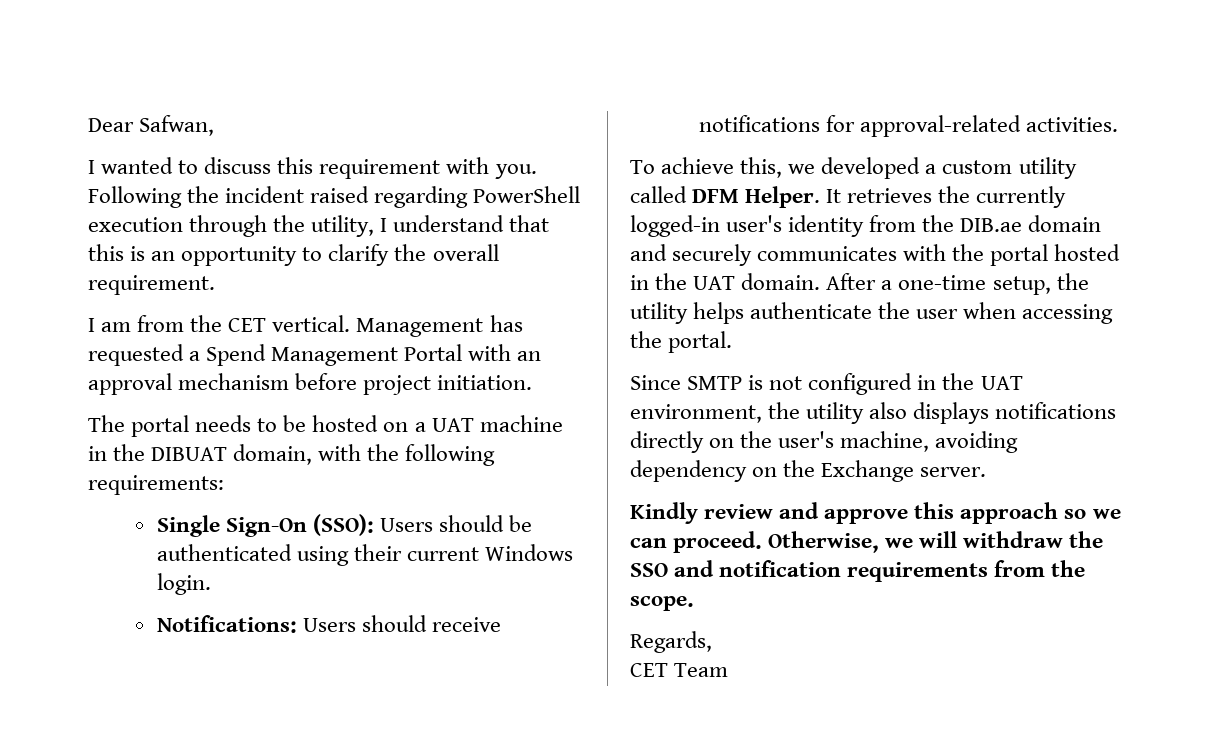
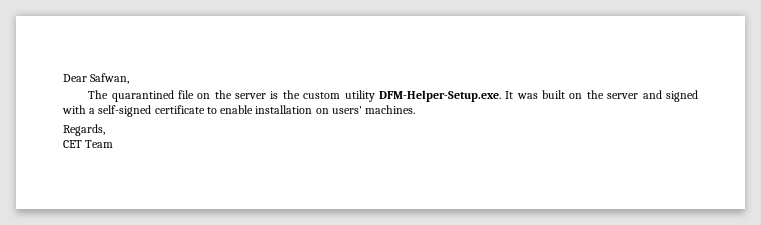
[88,157,537,179] [88,186,581,208] [88,215,550,237] [88,244,499,266] [88,275,215,295] [88,315,523,337] [88,344,542,366] [88,373,533,395] [88,415,563,437] [88,444,496,466] [88,475,224,495] [156,514,533,537] [156,544,574,566] [156,573,211,595] [156,615,501,633] [698,115,1118,137] [630,157,1077,179] [630,186,1067,208] [630,215,1102,237] [630,244,1121,266] [630,273,1089,295] [630,302,1114,324] [630,331,733,353] [630,373,1023,395] [630,402,1117,424] [630,431,1019,453] [630,460,987,482] [630,502,1121,524] [630,531,1104,553] [630,560,1086,582] [630,596,694,611] I wanted to discuss this requirement with you. Following the incident raised regarding PowerShell execution through the utility, I understand that this is an opportunity to clarify the overall requirement. // I am from the CET vertical. Management has requested a Spend Management Portal with an approval mechanism before project initiation. // The portal needs to be hosted on a UAT machine in the DIBUAT domain, with the following requirements: // Single Sign-On (SSO): Users should be authenticated using their current Windows login. // Notifications: Users should receive notifications for approval-related activities. // To achieve this, we developed a custom utility called DFM Helper. It retrieves the currently logged-in user's identity from the DIB.ae domain and securely communicates with the portal hosted in the UAT domain. After a one-time setup, the utility helps authenticate the user when accessing the portal. // Since SMTP is not configured in the UAT environment, the utility also displays notifications directly on the user's machine, avoiding dependency on the Exchange server. // Kindly review and approve this approach so we can proceed. Otherwise, we will withdraw the SSO and notification requirements from the scope. -> [88,90,698,102] [62,105,416,117] The quarantined file on the server is the custom utility DFM-Helper-Setup.exe. It was built on the server and signed with a self-signed certificate to enable installation on users' machines.

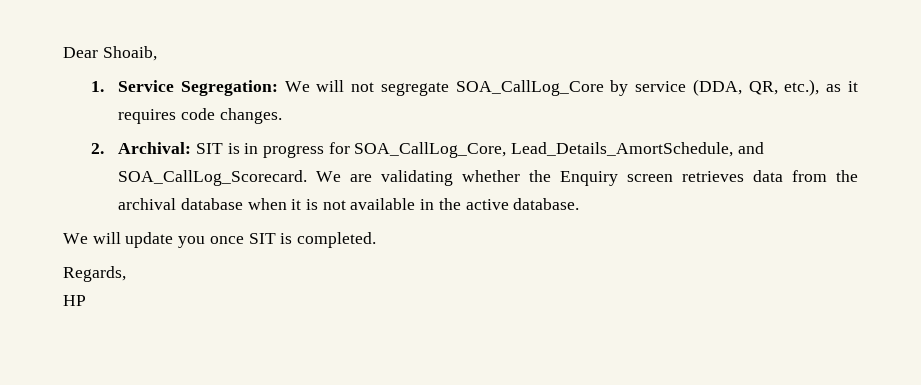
[90,73,130,84] [88,90,698,102] [62,105,416,117] Safwan, // The quarantined file on the server is the custom utility DFM-Helper-Setup.exe. It was built on the server and signed with a self-signed certificate to enable installation on users' machines. -> [102,46,157,61] [90,79,859,96] [118,108,282,124] [90,142,764,158] [118,170,858,186] [118,198,580,210] [63,232,377,248] Shoaib, // 1. Service Segregation: We will not segregate SOA_CallLog_Core by service (DDA, QR, etc.), as it requires code changes. // 2. Archival: SIT is in progress for SOA_CallLog_Core, Lead_Details_AmortSchedule, and SOA_CallLog_Scorecard. We are validating whether the Enquiry screen retrieves data from the archival database when it is not available in the active database. // We will update you once SIT is completed.
[63,140,114,148] CET Team -> [63,295,86,306] HP

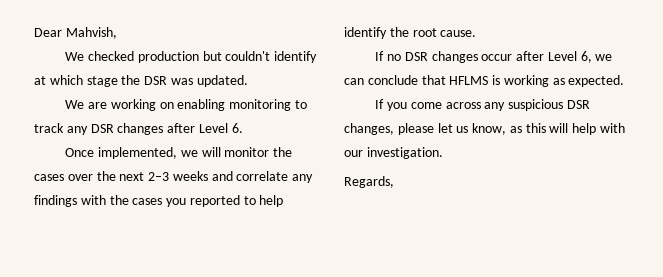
[102,46,157,61] [90,79,859,96] [118,108,282,124] [90,142,764,158] [118,170,858,186] [118,198,580,210] [63,232,377,248] Shoaib, // 1. Service Segregation: We will not segregate SOA_CallLog_Core by service (DDA, QR, etc.), as it requires code changes. // 2. Archival: SIT is in progress for SOA_CallLog_Core, Lead_Details_AmortSchedule, and SOA_CallLog_Scorecard. We are validating whether the Enquiry screen retrieves data from the archival database when it is not available in the active database. // We will update you once SIT is completed. -> [65,27,117,39] [65,51,318,63] [34,75,248,87] [65,99,307,111] [34,123,243,135] [65,147,293,159] [34,171,314,183] [34,195,284,207] [344,27,477,39] [375,51,613,63] [344,75,625,87] [375,99,590,111] [344,123,626,135] [344,147,443,159] Mahvish, // We checked production but couldn't identify at which stage the DSR was updated. // We are working on enabling monitoring to track any DSR changes after Level 6. // Once implemented, we will monitor the cases over the next 2–3 weeks and correlate any findings with the cases you reported to help identify the root cause. // If no DSR changes occur after Level 6, we can conclude that HFLMS is working as expected. // If you come across any suspicious DSR changes, please let us know, as this will help with our investigation.
[63,295,86,306] // HP -> (394, 182) none

